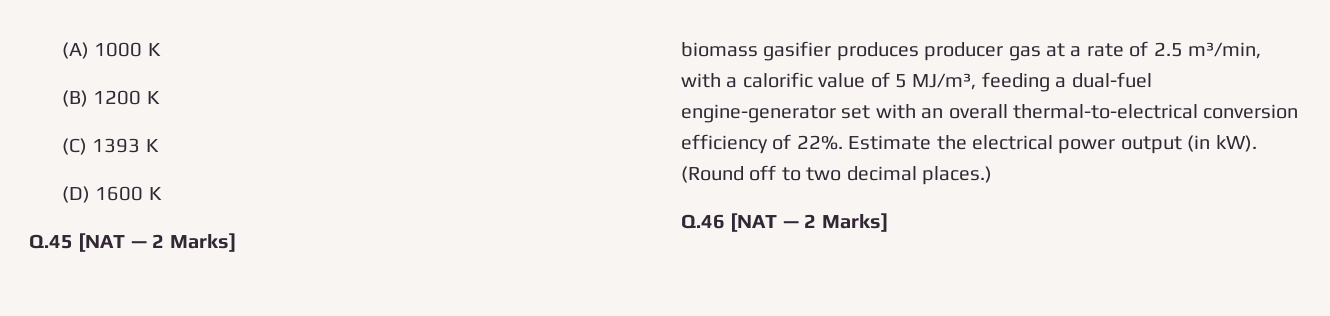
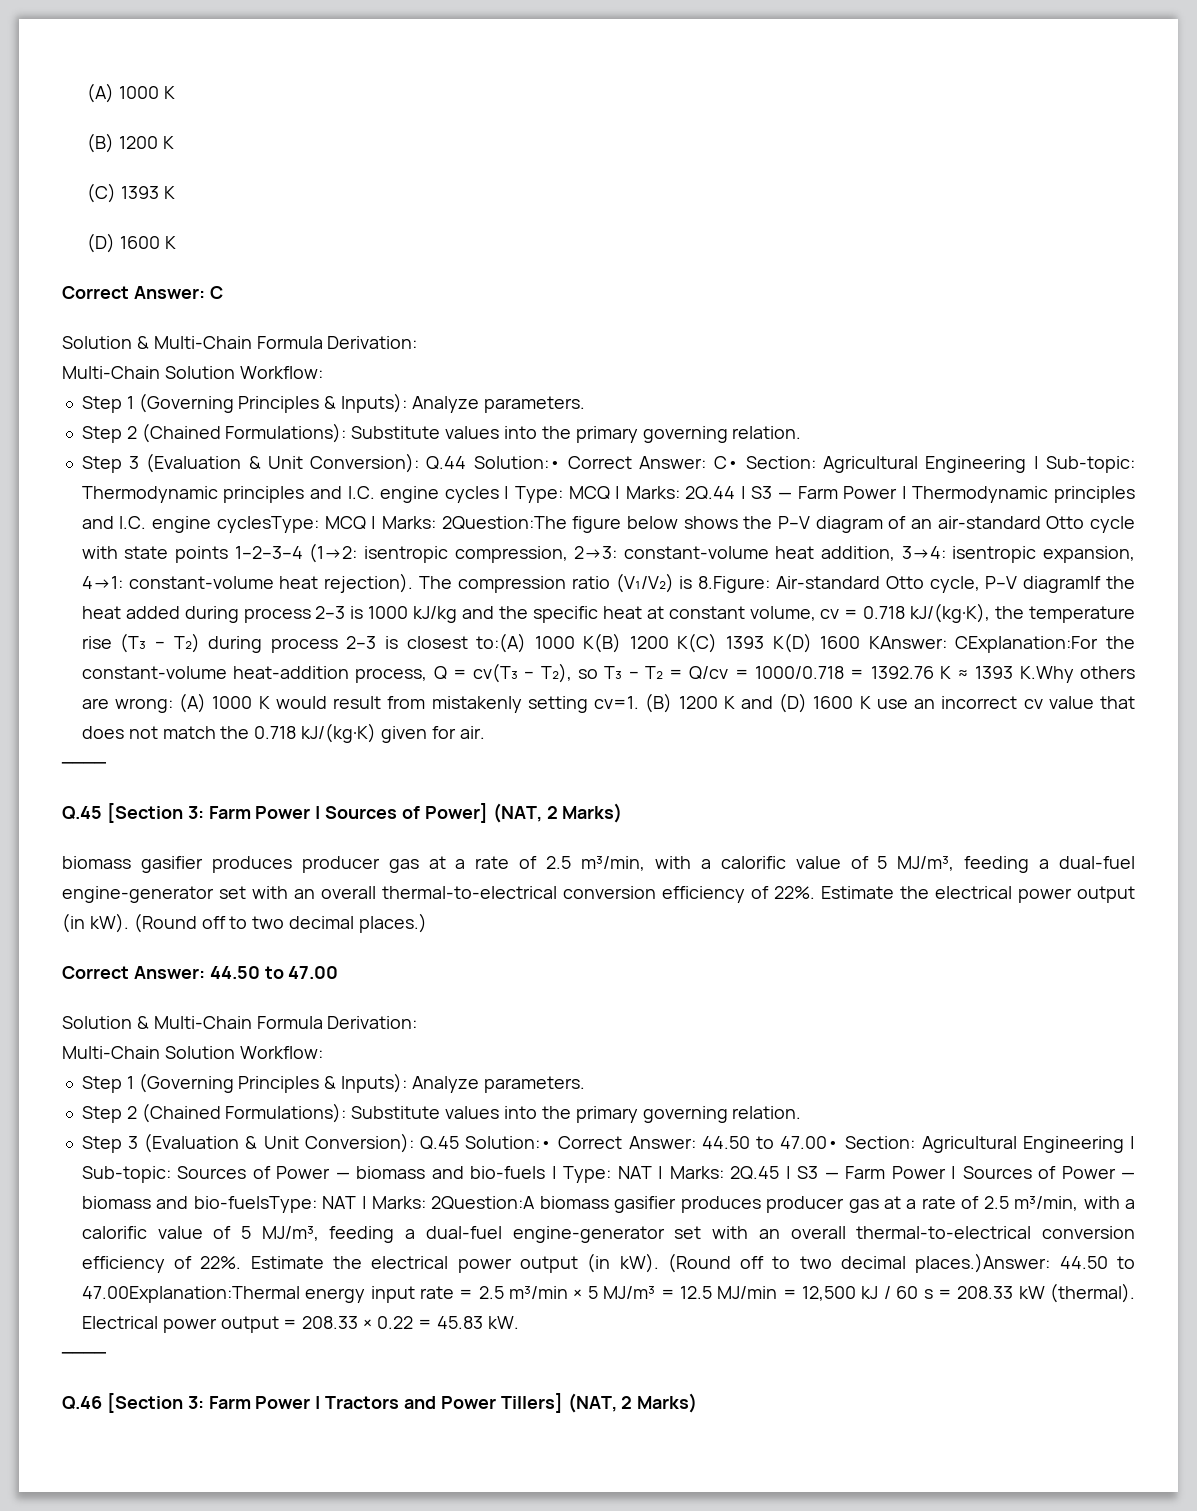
[29,233,236,252] Q.45 [NAT — 2 Marks] -> [62,286,223,299] [62,336,418,349] [62,366,323,379] [81,393,585,413] [81,423,802,443] [81,453,1135,473] [81,486,1136,503] [81,516,1136,533] [81,543,1135,563] [81,573,1135,593] [81,603,1135,623] [81,633,1135,653] [81,663,1135,683] [81,693,1135,713] [81,723,485,743] [61,762,107,769] [62,803,623,823] Correct Answer: C // Solution & Multi-Chain Formula Derivation: // Multi-Chain Solution Workflow: // Step 1 (Governing Principles & Inputs): Analyze parameters. // Step 2 (Chained Formulations): Substitute values into the primary governing relation. // Step 3 (Evaluation & Unit Conversion): Q.44 Solution:• Correct Answer: C• Section: Agricultural Engineering | Sub-topic: Thermodynamic principles and I.C. engine cycles | Type: MCQ | Marks: 2Q.44 | S3 — Farm Power | Thermodynamic principles and I.C. engine cyclesType: MCQ | Marks: 2Question:The figure below shows the P–V diagram of an air-standard Otto cycle with state points 1–2–3–4 (1→2: isentropic compression, 2→3: constant-volume heat addition, 3→4: isentropic expansion, 4→1: constant-volume heat rejection). The compression ratio (V₁/V₂) is 8.Figure: Air-standard Otto cycle, P–V diagramIf the heat added during process 2–3 is 1000 kJ/kg and the specific heat at constant volume, cv = 0.718 kJ/(kg·K), the temperature rise (T₃ − T₂) during process 2–3 is closest to:(A) 1000 K(B) 1200 K(C) 1393 K(D) 1600 KAnswer: CExplanation:For the constant-volume heat-addition process, Q = cv(T₃ − T₂), so T₃ − T₂ = Q/cv = 1000/0.718 = 1392.76 K ≈ 1393 K.Why others are wrong: (A) 1000 K would result from mistakenly setting cv=1. (B) 1200 K and (D) 1600 K use an incorrect cv value that does not match the 0.718 kJ/(kg·K) given for air. // ──── // Q.45 [Section 3: Farm Power | Sources of Power] (NAT, 2 Marks)
[681,213,888,232] Q.46 [NAT — 2 Marks] -> [62,966,339,979] [62,1016,418,1029] [62,1046,323,1059] [81,1073,585,1093] [81,1103,802,1123] [81,1133,1136,1153] [81,1166,1135,1183] [81,1196,1135,1213] [81,1226,1135,1243] [81,1253,1135,1273] [81,1283,1135,1303] [81,1316,519,1333] [61,1352,107,1359] [62,1393,698,1413] Correct Answer: 44.50 to 47.00 // Solution & Multi-Chain Formula Derivation: // Multi-Chain Solution Workflow: // Step 1 (Governing Principles & Inputs): Analyze parameters. // Step 2 (Chained Formulations): Substitute values into the primary governing relation. // Step 3 (Evaluation & Unit Conversion): Q.45 Solution:• Correct Answer: 44.50 to 47.00• Section: Agricultural Engineering | Sub-topic: Sources of Power — biomass and bio-fuels | Type: NAT | Marks: 2Q.45 | S3 — Farm Power | Sources of Power — biomass and bio-fuelsType: NAT | Marks: 2Question:A biomass gasifier produces producer gas at a rate of 2.5 m³/min, with a calorific value of 5 MJ/m³, feeding a dual-fuel engine-generator set with an overall thermal-to-electrical conversion efficiency of 22%. Estimate the electrical power output (in kW). (Round off to two decimal places.)Answer: 44.50 to 47.00Explanation:Thermal energy input rate = 2.5 m³/min × 5 MJ/m³ = 12.5 MJ/min = 12,500 kJ / 60 s = 208.33 kW (thermal). Electrical power output = 208.33 × 0.22 = 45.83 kW. // ──── // Q.46 [Section 3: Farm Power | Tractors and Power Tillers] (NAT, 2 Marks)

